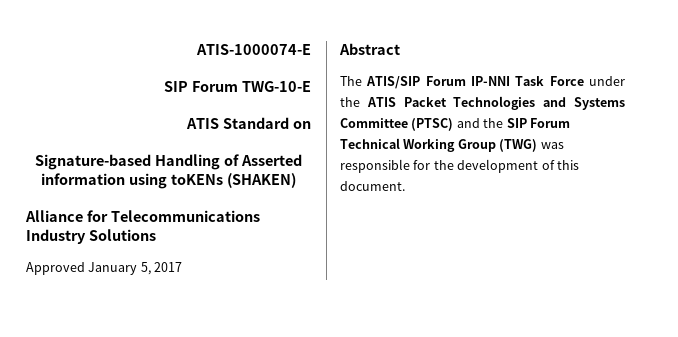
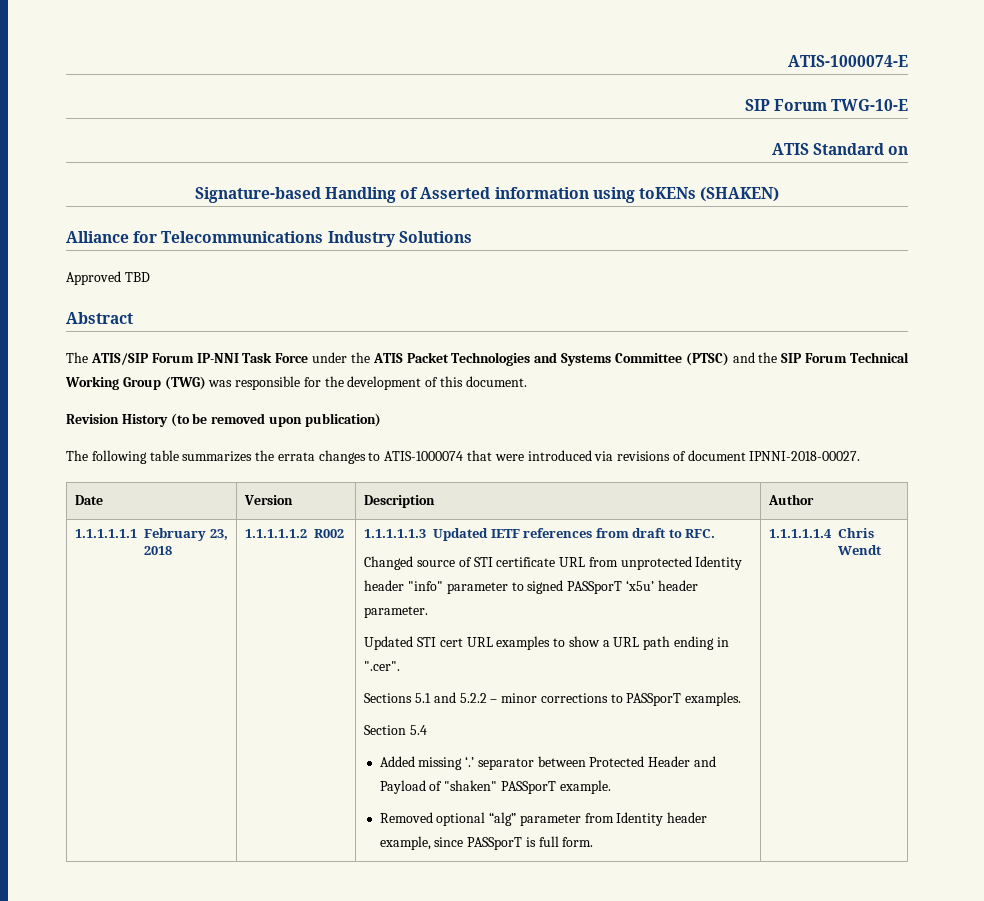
[88,262,183,275] January 5, 2017 -> [124,272,150,282] TBD
(405, 186) none -> [66,413,381,427] [66,450,861,464] [75,495,104,505] [244,495,294,505] [364,495,436,508] [768,494,815,505] [75,528,228,541] [144,546,173,555] [245,529,345,538] [364,528,716,541] [364,556,743,570] [364,580,698,594] [364,606,429,618] [364,636,729,650] [364,661,401,671] [364,692,742,706] [364,725,427,735] [379,756,717,770] [379,780,611,794] [379,812,708,826] [379,836,594,850] [769,528,875,538] [838,545,882,555] // Revision History (to be removed upon publication) // The following table summarizes the errata changes to ATIS-1000074 that were introduced via revisions of document IPNNI-2018-00027. // Date | Version | Description | Author // 1.1.1.1.1.1 February 23, 2018 | 1.1.1.1.1.2 R002 | 1.1.1.1.1.3 Updated IETF references from draft to RFC. // Changed source of STI certificate URL from unprotected Identity header "info" parameter to signed PASSporT ‘x5u’ header parameter. // Updated STI cert URL examples to show a URL path ending in ".cer". // Sections 5.1 and 5.2.2 – minor corrections to PASSporT examples. // Section 5.4 // Added missing ‘.’ separator between Protected Header and Payload of "shaken" PASSporT example. // Removed optional “alg” parameter from Identity header example, since PASSporT is full form. | 1.1.1.1.1.4 Chris Wendt

